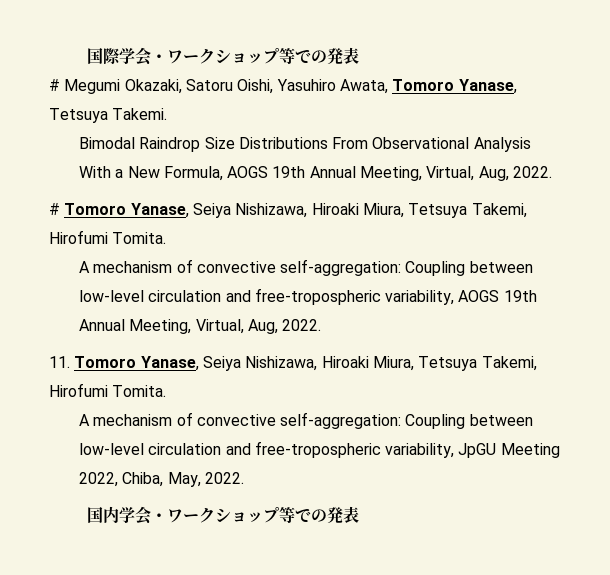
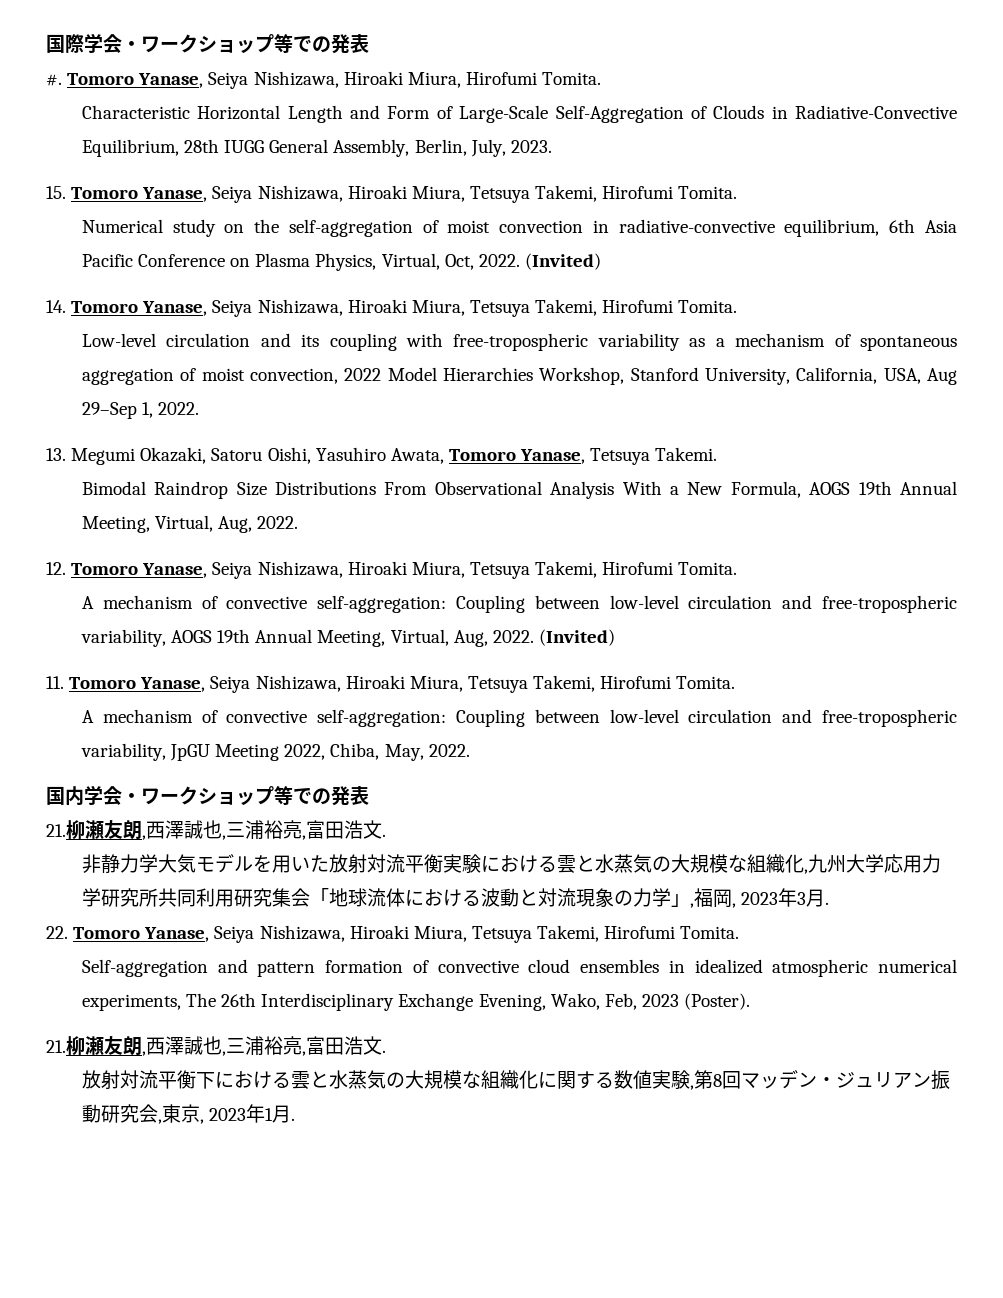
[49,79,60,91] # -> [46,71,602,89] [81,105,957,123] [81,139,552,157] [46,185,738,203] [81,219,957,237] [81,253,601,271] [46,299,738,317] [81,333,958,351] [81,367,957,385] [81,402,200,419] [46,448,66,461] #. Tomoro Yanase, Seiya Nishizawa, Hiroaki Miura, Hirofumi Tomita. // Characteristic Horizontal Length and Form of Large-Scale Self-Aggregation of Clouds in Radiative-Convective Equilibrium, 28th IUGG General Assembly, Berlin, July, 2023. // 15. Tomoro Yanase, Seiya Nishizawa, Hiroaki Miura, Tetsuya Takemi, Hirofumi Tomita. // Numerical study on the self-aggregation of moist convection in radiative-convective equilibrium, 6th Asia Pacific Conference on Plasma Physics, Virtual, Oct, 2022. (Invited) // 14. Tomoro Yanase, Seiya Nishizawa, Hiroaki Miura, Tetsuya Takemi, Hirofumi Tomita. // Low-level circulation and its coupling with free-tropospheric variability as a mechanism of spontaneous aggregation of moist convection, 2022 Model Hierarchies Workshop, Stanford University, California, USA, Aug 29–Sep 1, 2022. // 13.
[49,203,60,215] # -> [46,562,66,575] 12.
(322, 325) none -> [538,629,615,646] (Invited)
(360, 514) none -> [46,820,386,840] [81,854,941,874] [81,888,830,908] [46,925,740,943] [81,959,957,977] [81,993,751,1011] [46,1036,386,1056] [81,1070,950,1090] [81,1104,296,1124] // 21.柳瀬友朗,西澤誠也,三浦裕亮,富田浩文. // 非静力学大気モデルを用いた放射対流平衡実験における雲と水蒸気の大規模な組織化,九州大学応用力学研究所共同利用研究集会「地球流体における波動と対流現象の力学」,福岡, 2023年3月. // 22. Tomoro Yanase, Seiya Nishizawa, Hiroaki Miura, Tetsuya Takemi, Hirofumi Tomita. // Self-aggregation and pattern formation of convective cloud ensembles in idealized atmospheric numerical experiments, The 26th Interdisciplinary Exchange Evening, Wako, Feb, 2023 (Poster). // 21.柳瀬友朗,西澤誠也,三浦裕亮,富田浩文. // 放射対流平衡下における雲と水蒸気の大規模な組織化に関する数値実験,第8回マッデン・ジュリアン振動研究会,東京, 2023年1月.

